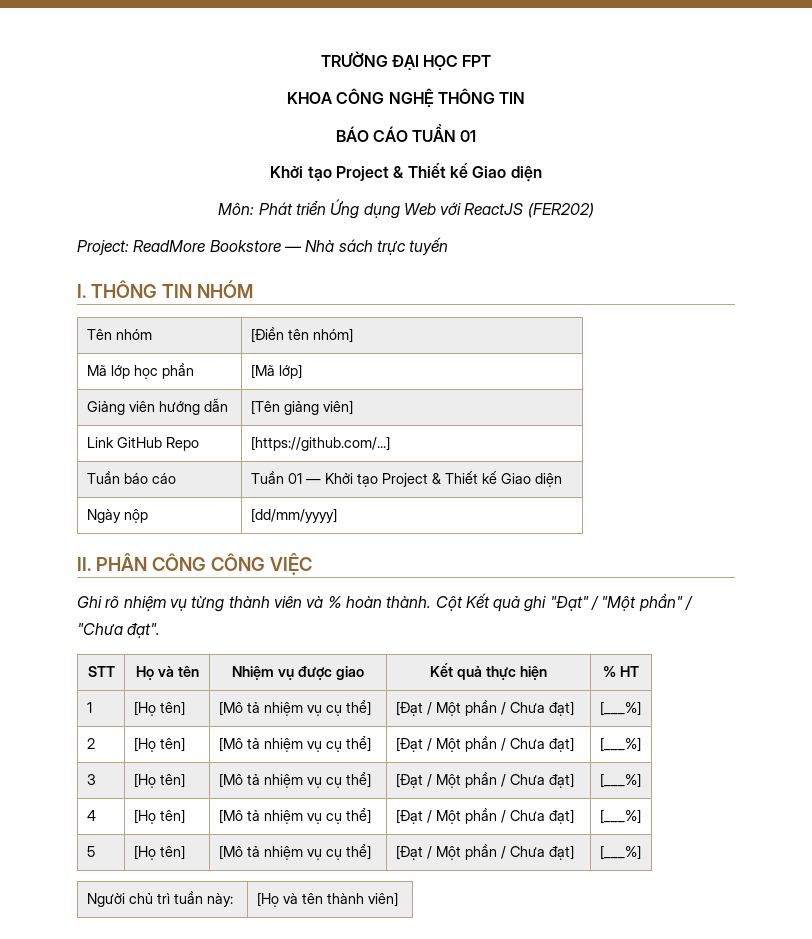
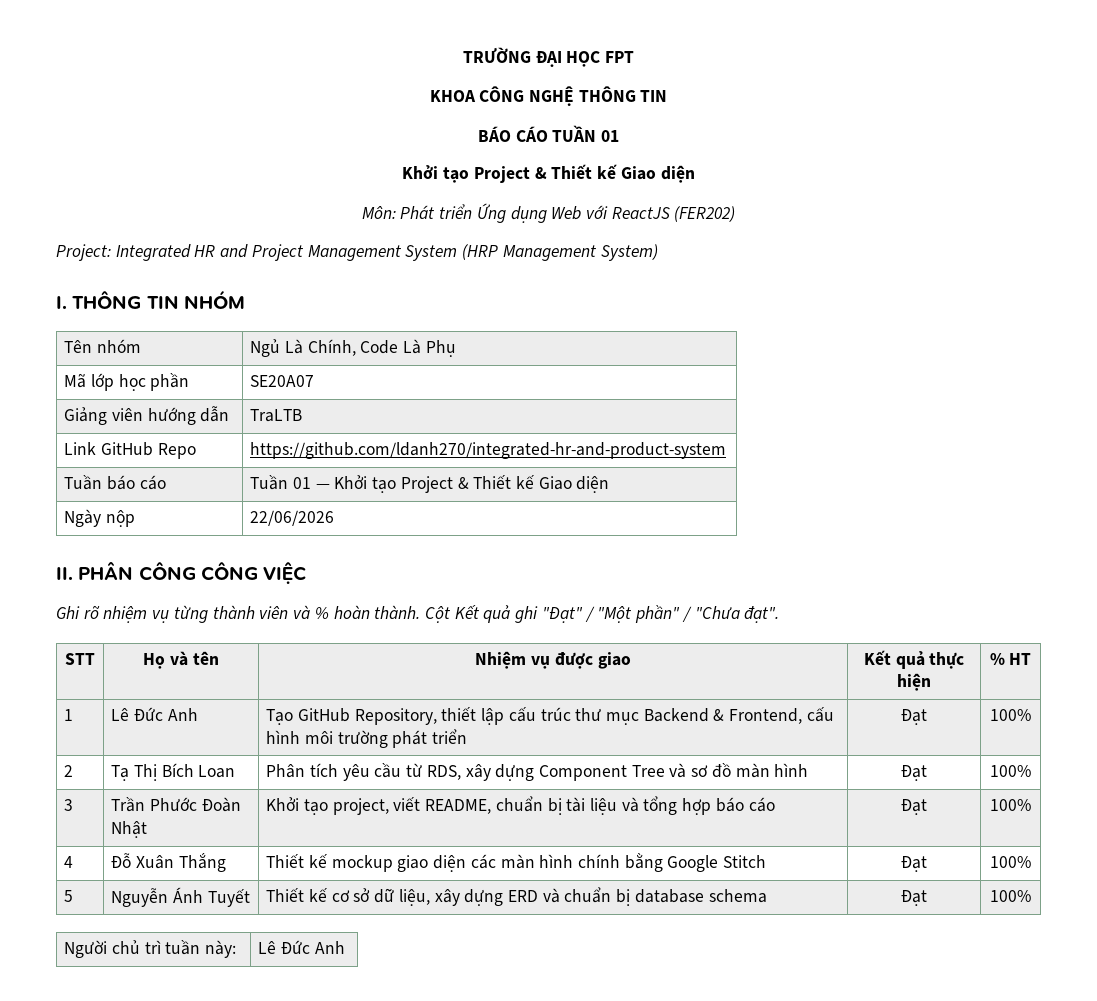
[133,237,449,256] ReadMore Bookstore — Nhà sách trực tuyến -> [115,244,658,261] Integrated HR and Project Management System (HRP Management System)
[250,326,353,343] [Điền tên nhóm] -> [250,339,456,357] Ngủ Là Chính, Code Là Phụ
[250,364,302,379] [Mã lớp] -> [250,375,315,387] SE20A07
[250,400,353,415] [Tên giảng viên] -> [250,409,303,422] TraLTB
[250,436,390,451] [https://github.com/...] -> [250,442,727,459] https://github.com/ldanh270/integrated-hr-and-product-system
[250,508,337,523] [dd/mm/yyyy] -> [250,510,335,526] 22/06/2026
[133,701,185,716] [218,700,371,716] [395,700,574,716] [599,701,641,716] [86,738,95,749] [133,737,185,752] [218,736,371,752] [395,736,574,752] [599,737,641,752] [86,774,96,785] [133,773,185,788] [218,772,371,788] [395,772,574,788] [599,773,641,788] [86,810,96,821] [133,809,185,824] [218,808,371,824] [395,808,574,824] [599,809,641,824] [86,846,95,857] [133,845,185,860] [218,844,371,860] [395,844,574,860] [599,845,641,860] [Họ tên] | [Mô tả nhiệm vụ cụ thể] | [Đạt / Một phần / Chưa đạt] | [___%] // 2 | [Họ tên] | [Mô tả nhiệm vụ cụ thể] | [Đạt / Một phần / Chưa đạt] | [___%] // 3 | [Họ tên] | [Mô tả nhiệm vụ cụ thể] | [Đạt / Một phần / Chưa đạt] | [___%] // 4 | [Họ tên] | [Mô tả nhiệm vụ cụ thể] | [Đạt / Một phần / Chưa đạt] | [___%] // 5 | [Họ tên] | [Mô tả nhiệm vụ cụ thể] | [Đạt / Một phần / Chưa đạt] | [___%] -> [111,707,198,721] [266,707,834,725] [266,729,468,748] [901,709,927,725] [990,709,1031,721] [64,765,74,777] [111,763,236,781] [266,763,809,781] [901,765,927,781] [990,765,1031,777] [64,799,74,811] [111,797,241,812] [111,821,148,838] [266,796,775,815] [901,799,927,815] [990,799,1031,811] [64,856,74,868] [111,853,226,872] [266,853,767,872] [901,856,927,872] [990,856,1031,868] [64,890,74,902] [111,887,250,907] [266,887,767,906] [901,890,927,906] [990,890,1031,902] Lê Đức Anh | Tạo GitHub Repository, thiết lập cấu trúc thư mục Backend & Frontend, cấu hình môi trường phát triển | Đạt | 100% // 2 | Tạ Thị Bích Loan | Phân tích yêu cầu từ RDS, xây dựng Component Tree và sơ đồ màn hình | Đạt | 100% // 3 | Trần Phước Đoàn Nhật | Khởi tạo project, viết README, chuẩn bị tài liệu và tổng hợp báo cáo | Đạt | 100% // 4 | Đỗ Xuân Thắng | Thiết kế mockup giao diện các màn hình chính bằng Google Stitch | Đạt | 100% // 5 | Nguyễn Ánh Tuyết | Thiết kế cơ sở dữ liệu, xây dựng ERD và chuẩn bị database schema | Đạt | 100%
[256,892,398,907] [Họ và tên thành viên] -> [258,940,345,954] Lê Đức Anh

